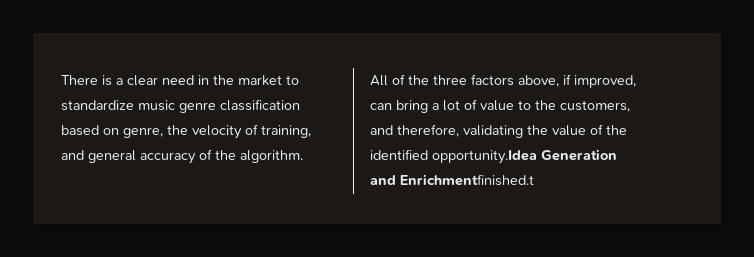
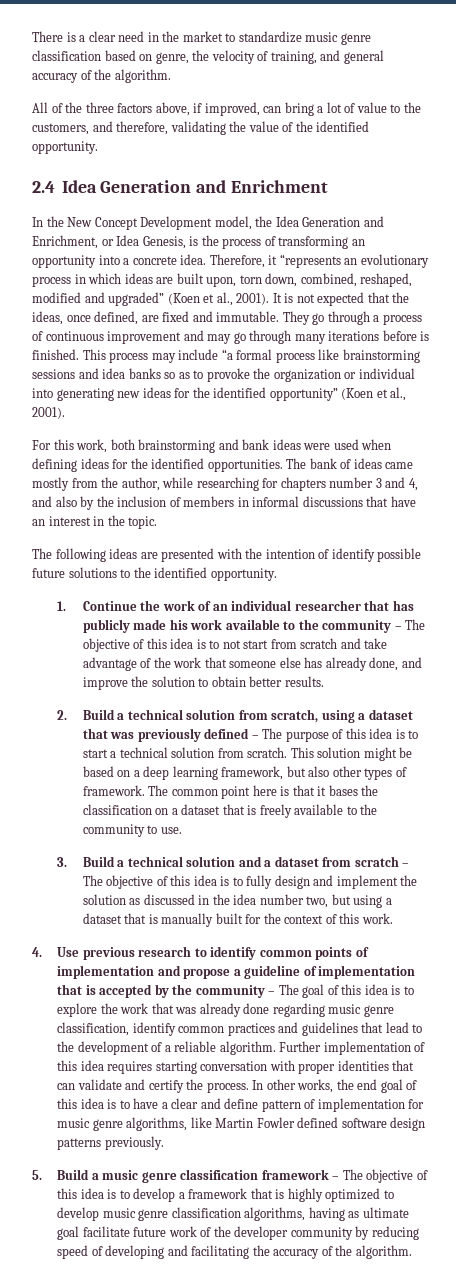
[432,149,617,164] [370,174,534,186] opportunity.Idea Generation and Enrichmentfinished.t -> [32,141,98,154] [32,180,328,193] [32,216,384,230] [32,235,365,249] [32,254,429,268] [32,273,413,287] [32,292,410,306] [32,311,422,325] [32,330,430,344] [32,349,420,363] [32,368,415,382] [32,387,407,401] [32,407,65,419] [32,439,392,453] [32,458,414,472] [32,477,418,491] [32,496,416,510] [32,515,158,529] [32,548,422,562] [32,567,277,581] [57,600,414,611] [82,619,426,633] [82,638,388,652] [82,657,422,671] [82,676,324,690] [57,709,413,723] [82,728,419,742] [82,747,413,761] [82,766,407,780] [82,785,379,799] [82,804,378,818] [82,824,182,837] [57,856,410,867] [82,875,418,889] [82,894,392,908] [82,913,393,927] [32,946,369,960] [57,965,416,979] [57,984,414,998] [57,1003,394,1017] [57,1022,423,1036] [57,1041,426,1055] [57,1060,415,1074] [57,1079,418,1093] [57,1098,425,1112] [57,1117,426,1131] [57,1136,164,1150] [32,1169,428,1183] [57,1188,394,1202] [57,1207,409,1221] [57,1226,419,1240] [57,1245,412,1259] opportunity. // 2.4 Idea Generation and Enrichment // In the New Concept Development model, the Idea Generation and Enrichment, or Idea Genesis, is the process of transforming an opportunity into a concrete idea. Therefore, it “represents an evolutionary process in which ideas are built upon, torn down, combined, reshaped, modified and upgraded” (Koen et al., 2001). It is not expected that the ideas, once defined, are fixed and immutable. They go through a process of continuous improvement and may go through many iterations before is finished. This process may include “a formal process like brainstorming sessions and idea banks so as to provoke the organization or individual into generating new ideas for the identified opportunity” (Koen et al., 2001). // For this work, both brainstorming and bank ideas were used when defining ideas for the identified opportunities. The bank of ideas came mostly from the author, while researching for chapters number 3 and 4, and also by the inclusion of members in informal discussions that have an interest in the topic. // The following ideas are presented with the intention of identify possible future solutions to the identified opportunity. // 1. Continue the work of an individual researcher that has publicly made his work available to the community – The objective of this idea is to not start from scratch and take advantage of the work that someone else has already done, and improve the solution to obtain better results. // 2. Build a technical solution from scratch, using a dataset that was previously defined – The purpose of this idea is to start a technical solution from scratch. This solution might be based on a deep learning framework, but also other types of framework. The common point here is that it bases the classification on a dataset that is freely available to the community to use. // 3. Build a technical solution and a dataset from scratch – The objective of this idea is to fully design and implement the solution as discussed in the idea number two, but using a dataset that is manually built for the context of this work. // 4. Use previous research to identify common points of implementation and propose a guideline of implementation that is accepted by the community – The goal of this idea is to explore the work that was already done regarding music genre classification, identify common practices and guidelines that lead to the development of a reliable algorithm. Further implementation of this idea requires starting conversation with proper identities that can validate and certify the process. In other works, the end goal of this idea is to have a clear and define pattern of implementation for music genre algorithms, like Martin Fowler defined software design patterns previously. // 5. Build a music genre classification framework – The objective of this idea is to develop a framework that is highly optimized to develop music genre classification algorithms, having as ultimate goal facilitate future work of the developer community by reducing speed of developing and facilitating the accuracy of the algorithm.

